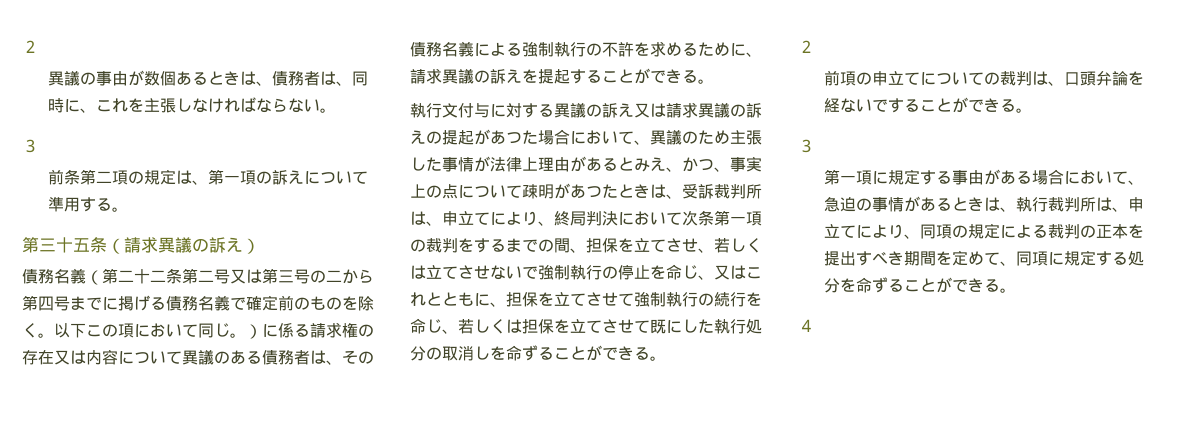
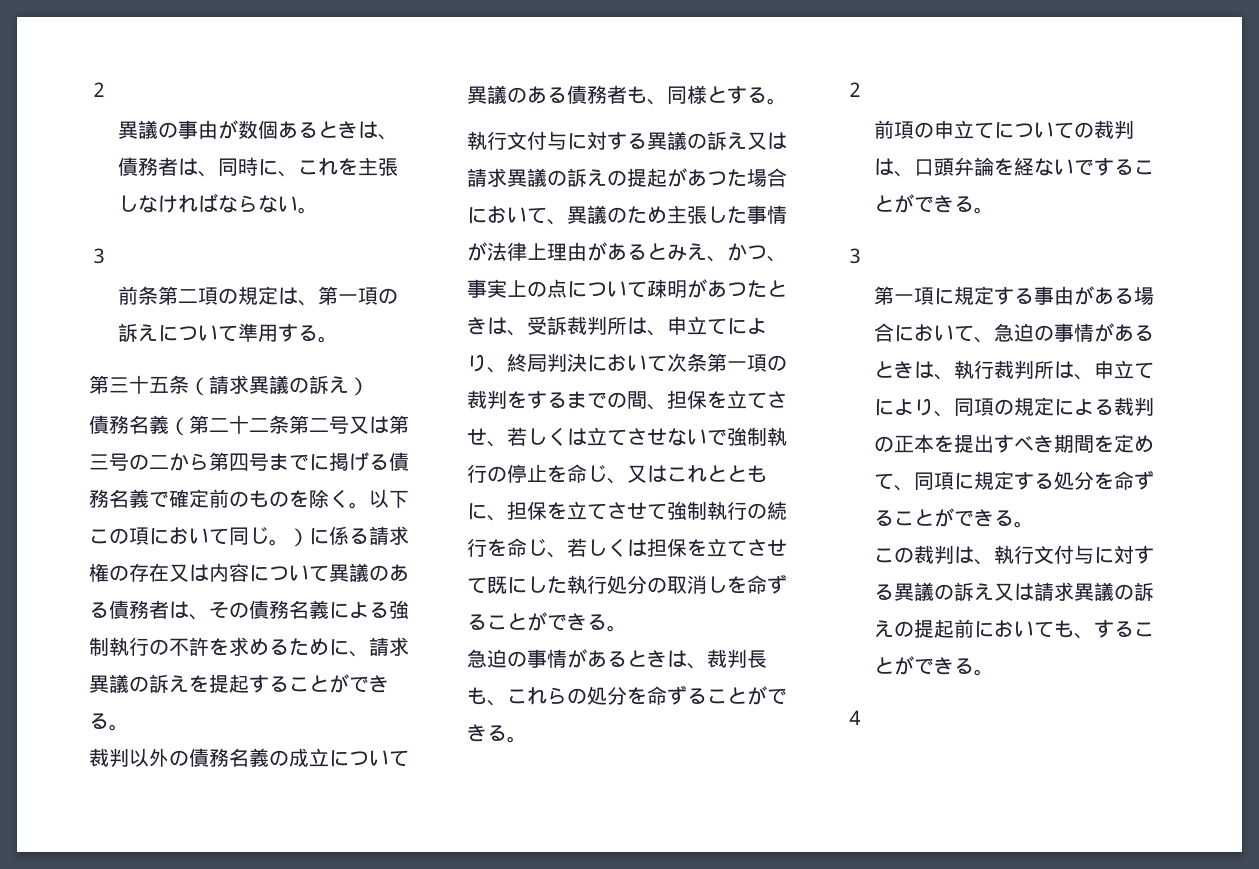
(714, 81) none -> [89,748,409,767] [467,85,787,105] // 裁判以外の債務名義の成立について異議のある債務者も、同様とする。
(666, 358) none -> [467,649,767,669] [467,685,787,706] [467,724,527,743] // 急迫の事情があるときは、裁判長も、これらの処分を命ずることができる。
(1017, 290) none -> [874,545,1155,565] [874,582,1155,601] [874,619,1155,639] [874,656,995,676] // この裁判は、執行文付与に対する異議の訴え又は請求異議の訴えの提起前においても、することができる。

